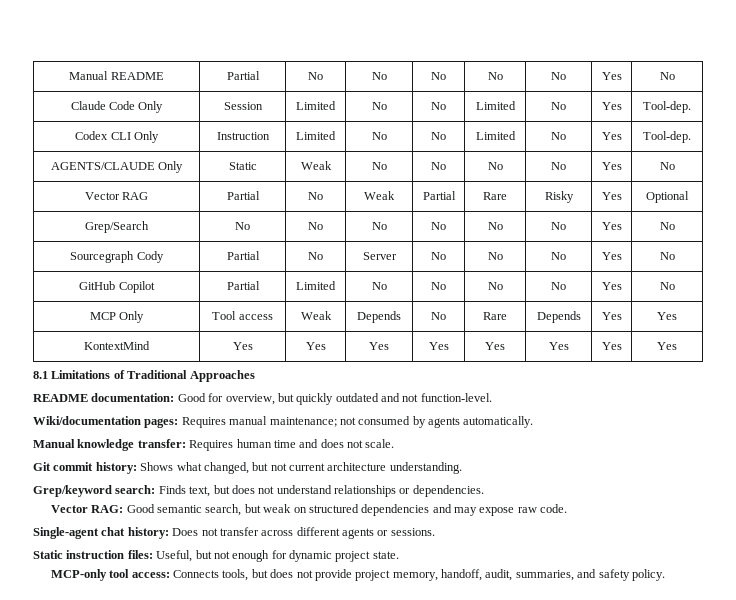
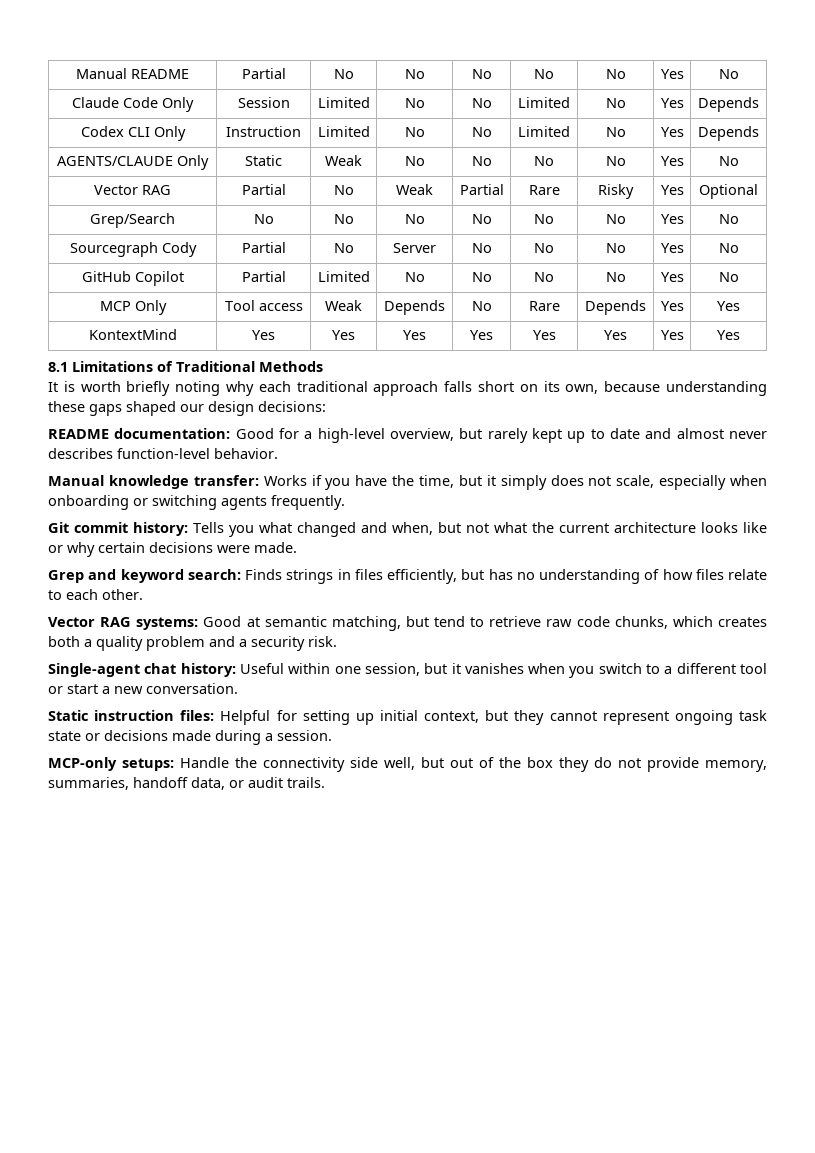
[643,101,691,113] Tool-dep. -> [698,97,759,112] Depends
[643,131,691,143] Tool-dep. -> [698,126,759,141] Depends
[189,370,255,382] [33,393,492,405] [33,416,534,428] [33,439,395,451] [33,462,462,474] [33,485,484,497] [50,504,568,516] [33,527,435,539] [33,550,399,562] [50,569,665,581] Approaches // README documentation: Good for overview, but quickly outdated and not function-level. // Wiki/documentation pages: Requires manual maintenance; not consumed by agents automatically. // Manual knowledge transfer: Requires human time and does not scale. // Git commit history: Shows what changed, but not current architecture understanding. // Grep/keyword search: Finds text, but does not understand relationships or dependencies. // Vector RAG: Good semantic search, but weak on structured dependencies and may expose raw code. // Single-agent chat history: Does not transfer across different agents or sessions. // Static instruction files: Useful, but not enough for dynamic project state. // MCP-only tool access: Connects tools, but does not provide project memory, handoff, audit, summaries, and safety policy. -> [259,361,323,372] [48,381,767,396] [48,401,326,416] [48,428,768,443] [48,448,278,459] [48,475,767,490] [48,495,345,510] [48,522,767,537] [48,542,297,557] [48,569,767,584] [48,589,143,600] [48,616,767,631] [48,636,337,651] [48,663,767,678] [48,683,238,694] [48,710,767,725] [48,730,332,745] [48,757,767,772] [48,777,325,790] Methods // It is worth briefly noting why each traditional approach falls short on its own, because understanding these gaps shaped our design decisions: // README documentation: Good for a high-level overview, but rarely kept up to date and almost never describes function-level behavior. // Manual knowledge transfer: Works if you have the time, but it simply does not scale, especially when onboarding or switching agents frequently. // Git commit history: Tells you what changed and when, but not what the current architecture looks like or why certain decisions were made. // Grep and keyword search: Finds strings in files efficiently, but has no understanding of how files relate to each other. // Vector RAG systems: Good at semantic matching, but tend to retrieve raw code chunks, which creates both a quality problem and a security risk. // Single-agent chat history: Useful within one session, but it vanishes when you switch to a different tool or start a new conversation. // Static instruction files: Helpful for setting up initial context, but they cannot represent ongoing task state or decisions made during a session. // MCP-only setups: Handle the connectivity side well, but out of the box they do not provide memory, summaries, handoff data, or audit trails.

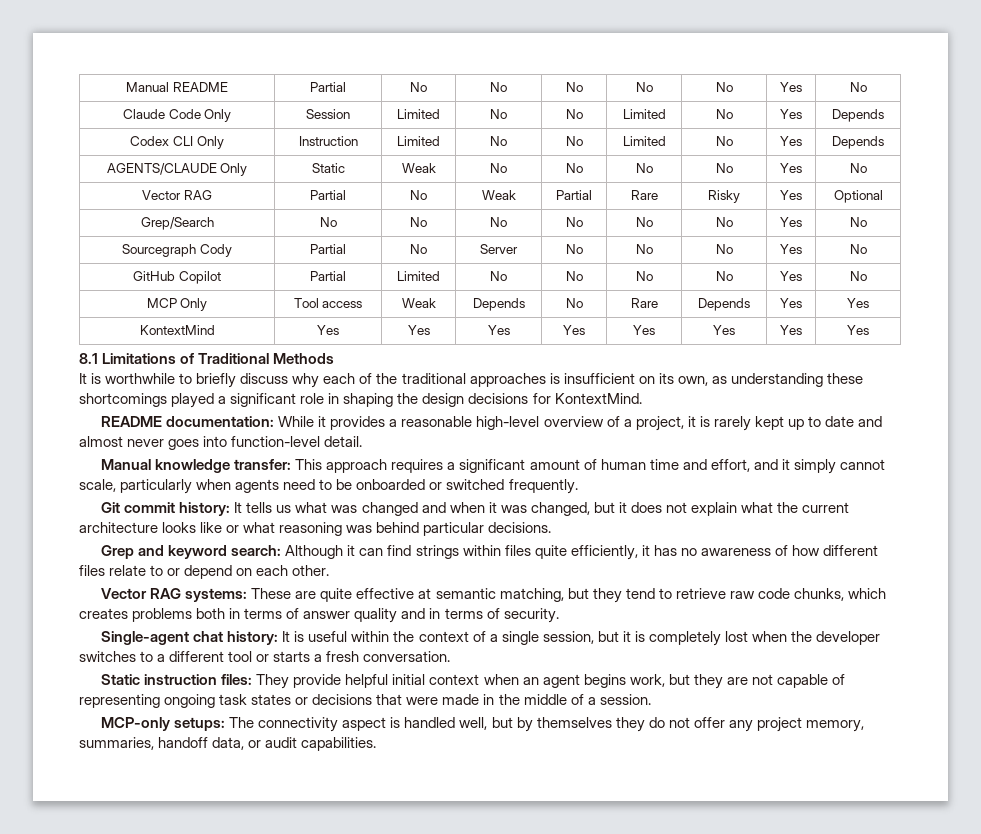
[80,381,514,396] worth briefly noting why each traditional approach falls short -> [105,373,635,388] worthwhile to briefly discuss why each of the traditional approaches is insufficient
[604,381,661,392] because -> [711,376,727,384] as
[89,401,326,416] [48,428,483,443] gaps shaped our design decisions: // README documentation: Good for a high-level overview, but -> [79,393,642,408] [101,416,710,431] shortcomings played a significant role in shaping the design decisions for KontextMind. // README documentation: While it provides a reasonable high-level overview of a project, it is
[48,448,278,459] describes function-level behavior. -> [168,436,363,450] goes into function-level detail.
[263,475,767,490] [48,495,345,510] [48,522,489,537] Works if you have the time, but it simply does not scale, especially when onboarding or switching agents frequently. // Git commit history: Tells you what changed and when, but not -> [295,459,885,474] [79,479,578,494] [101,502,738,516] This approach requires a significant amount of human time and effort, and it simply cannot scale, particularly when agents need to be onboarded or switched frequently. // Git commit history: It tells us what was changed and when it was changed, but it does not explain
[67,542,297,557] [48,569,485,584] why certain decisions were made. // Grep and keyword search: Finds strings in files efficiently, but -> [243,522,552,536] [101,545,650,560] what reasoning was behind particular decisions. // Grep and keyword search: Although it can find strings within files quite efficiently, it
[539,569,640,584] understanding -> [700,548,771,556] awareness
(693, 574) none -> [823,545,879,556] different
(62, 595) none -> [167,565,253,579] or depend on
[203,616,242,627] Good -> [251,588,415,602] These are quite effective
(429, 621) none -> [592,588,622,603] they
[48,636,337,651] [48,663,642,678] both a quality problem and a security risk. // Single-agent chat history: Useful within one session, but it vanishes when you switch -> [132,608,559,623] [101,631,881,646] [79,651,136,662] problems both in terms of answer quality and in terms of security. // Single-agent chat history: It is useful within the context of a single session, but it is completely lost when the developer switches
[67,684,143,694] start a new -> [273,651,360,662] starts a fresh
[220,710,669,725] Helpful for setting up initial context, but they cannot represent -> [256,674,846,689] [79,694,160,708] They provide helpful initial context when an agent begins work, but they are not capable of representing
[48,731,81,741] state -> [251,694,292,705] states
[172,730,332,745] [48,757,699,772] made during a session. // MCP-only setups: Handle the connectivity side well, but out of the box they do not provide -> [376,694,651,705] [101,717,802,732] that were made in the middle of a session. // MCP-only setups: The connectivity aspect is handled well, but by themselves they do not offer any project
[287,777,325,788] trails. -> [301,737,377,751] capabilities.

